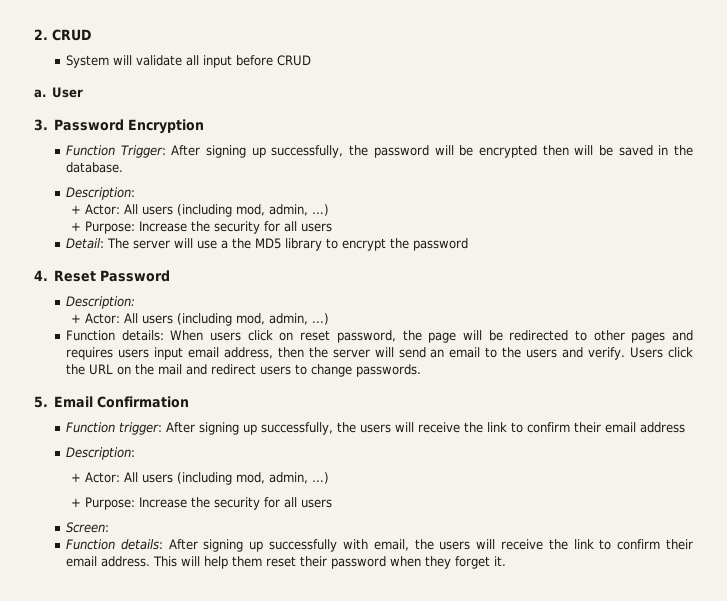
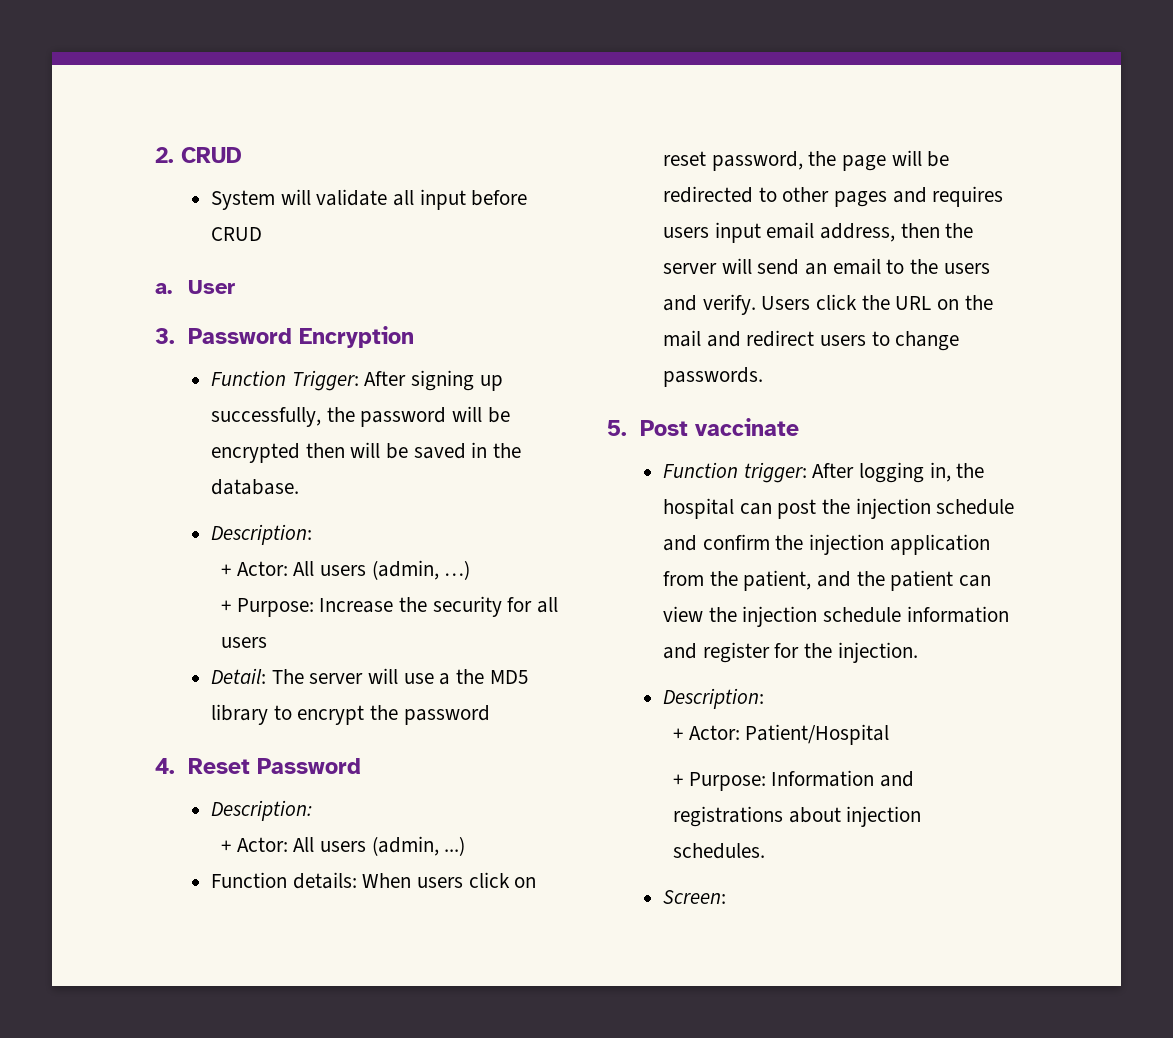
[176,204,308,217] (including mod, admin, -> [371,560,439,580] (admin,
[176,313,308,326] (including mod, admin, -> [371,836,439,856] (admin,
[54,396,190,408] Email Confirmation -> [639,418,799,436] Post vaccinate
[199,422,686,435] [66,447,136,460] [70,472,329,485] [70,497,332,510] [66,522,110,533] [66,539,693,552] [66,556,507,569] signing up successfully, the users will receive the link to confirm their email address // Description: // + Actor: All users (including mod, admin, …) // + Purpose: Increase the security for all users // Screen: // Function details: After signing up successfully with email, the users will receive the link to confirm their email address. This will help them reset their password when they forget it. -> [859,462,985,483] [663,498,1015,519] [663,534,990,555] [663,570,992,591] [663,606,1009,627] [663,642,918,663] [663,688,765,709] [672,724,890,745] [672,770,914,791] [672,806,922,827] [672,843,765,859] [663,890,727,904] logging in, the hospital can post the injection schedule and confirm the injection application from the patient, and the patient can view the injection schedule information and register for the injection. // Description: // + Actor: Patient/Hospital // + Purpose: Information and registrations about injection schedules. // Screen:

